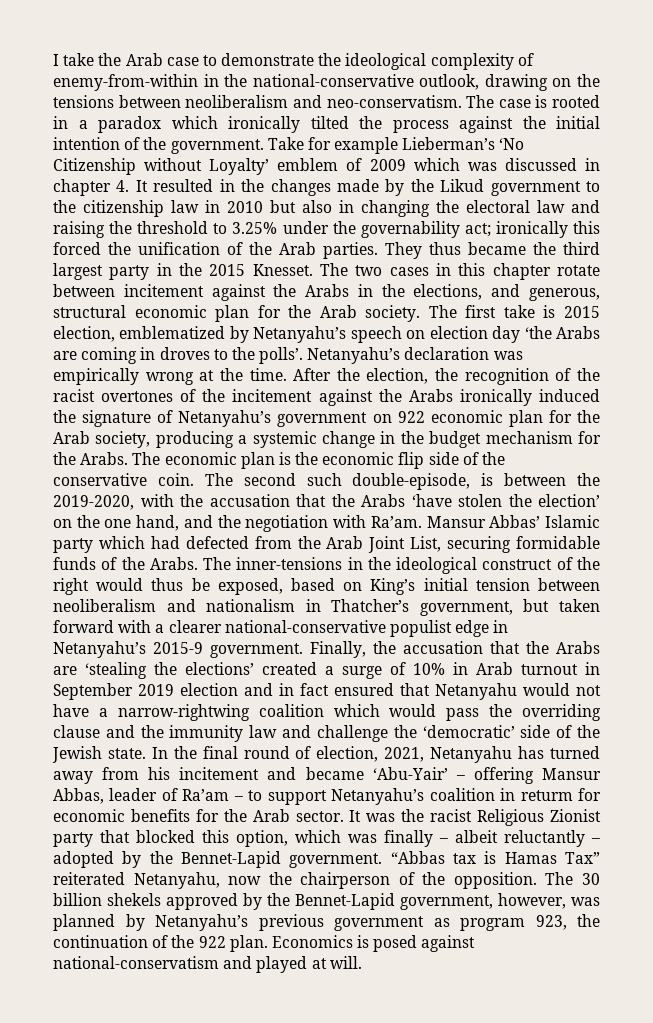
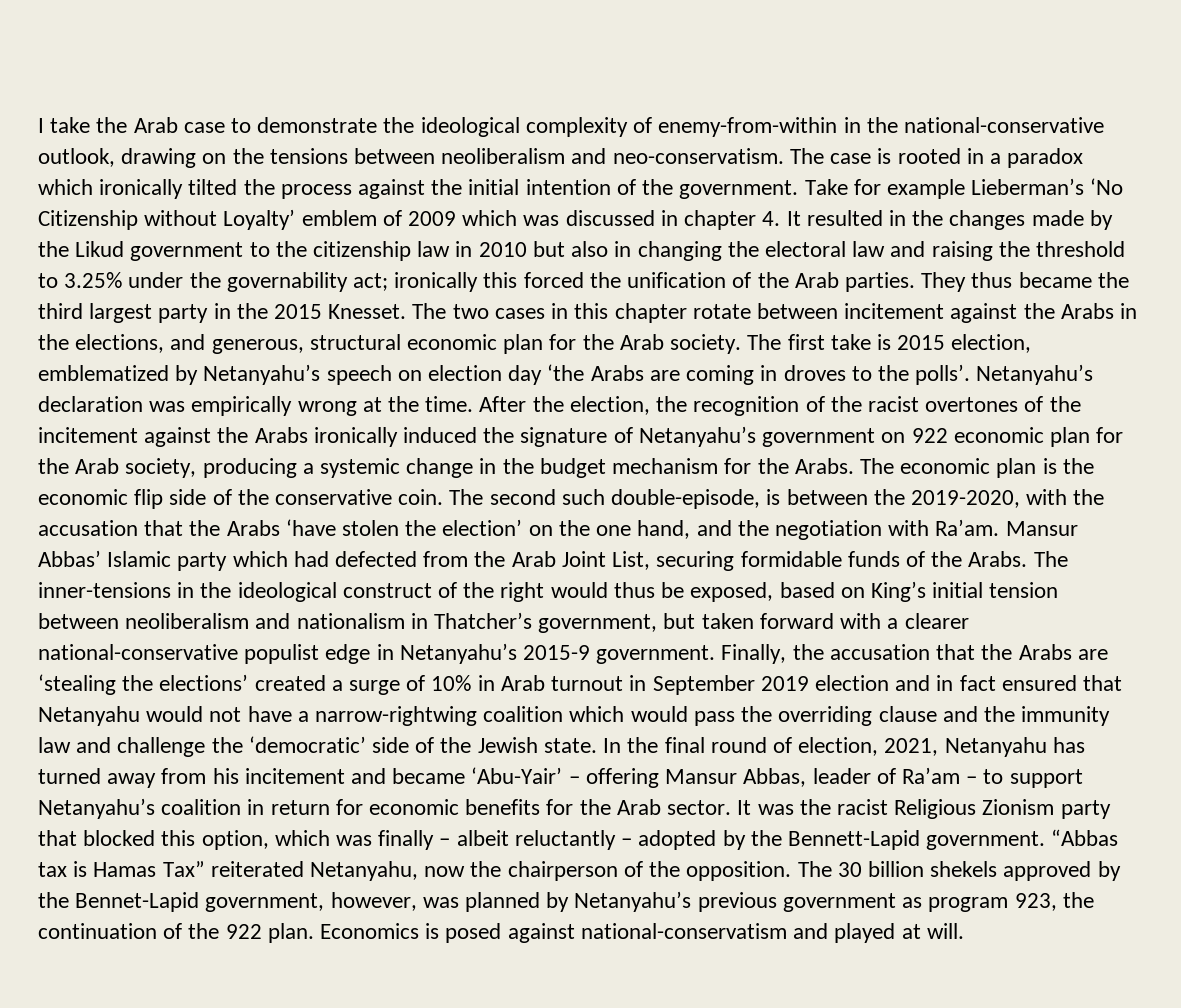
[520,790,573,801] returm -> [270,800,330,815] return
[550,809,602,822] Zionist -> [982,799,1055,815] Zionism
[181,851,281,868] Bennet-Lapid -> [787,830,920,850] Bennett-Lapid

